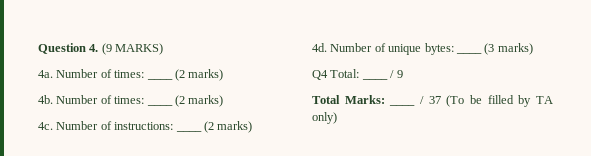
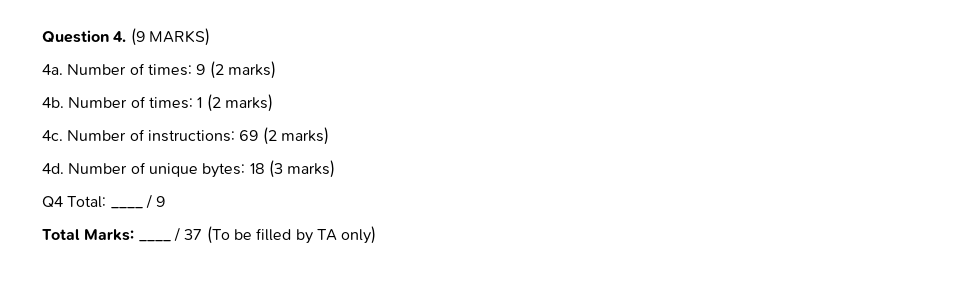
[146,78,173,80] ____ -> [196,64,206,75] 9
[146,104,173,106] ____ -> [197,97,203,108] 1
[175,130,202,132] ____ -> [239,130,259,141] 69
[455,52,482,54] ____ -> [249,163,265,174] 18

